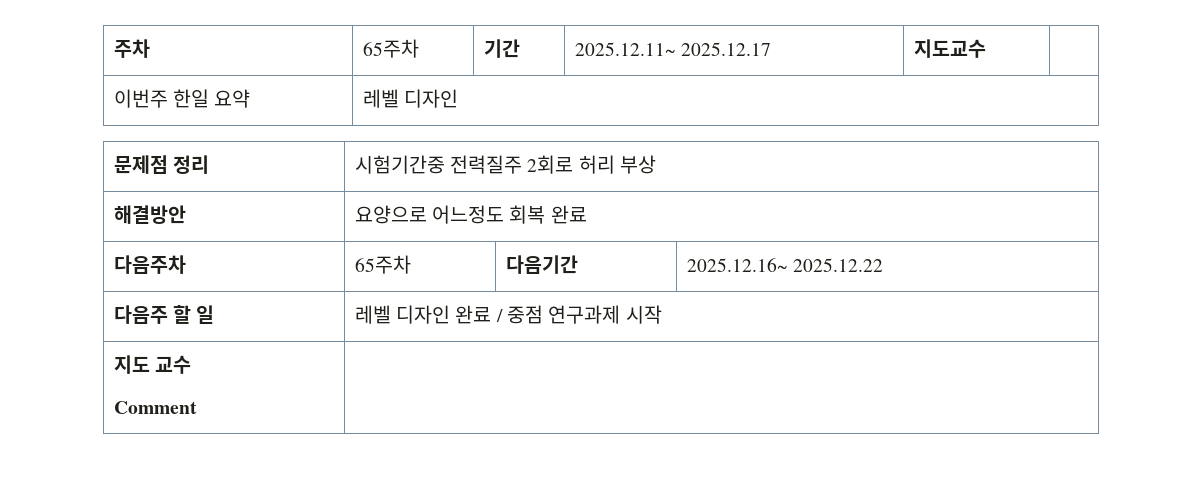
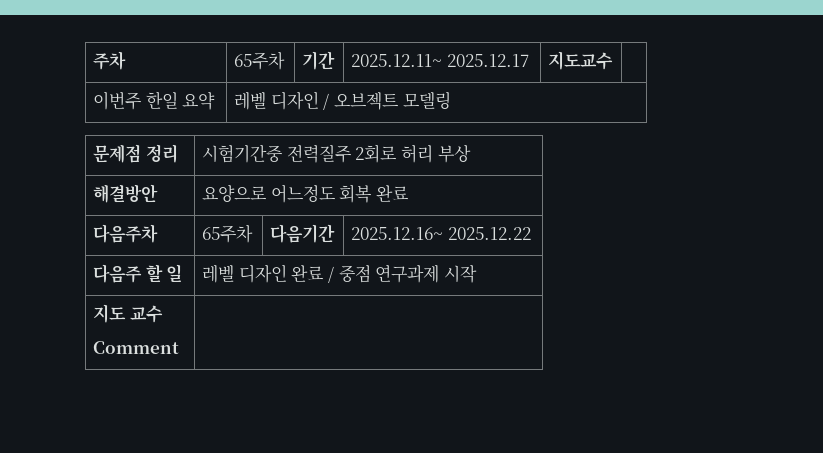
(459, 98) none -> [323,91,451,110] / 오브젝트 모델링

